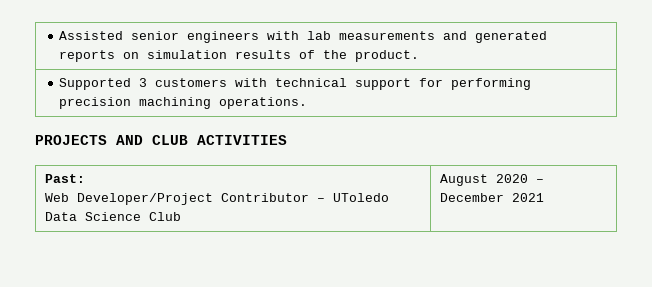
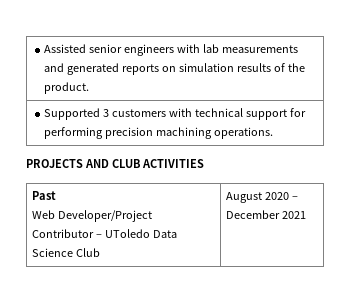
[44,174,85,183] Past: -> [32,191,57,200] Past

